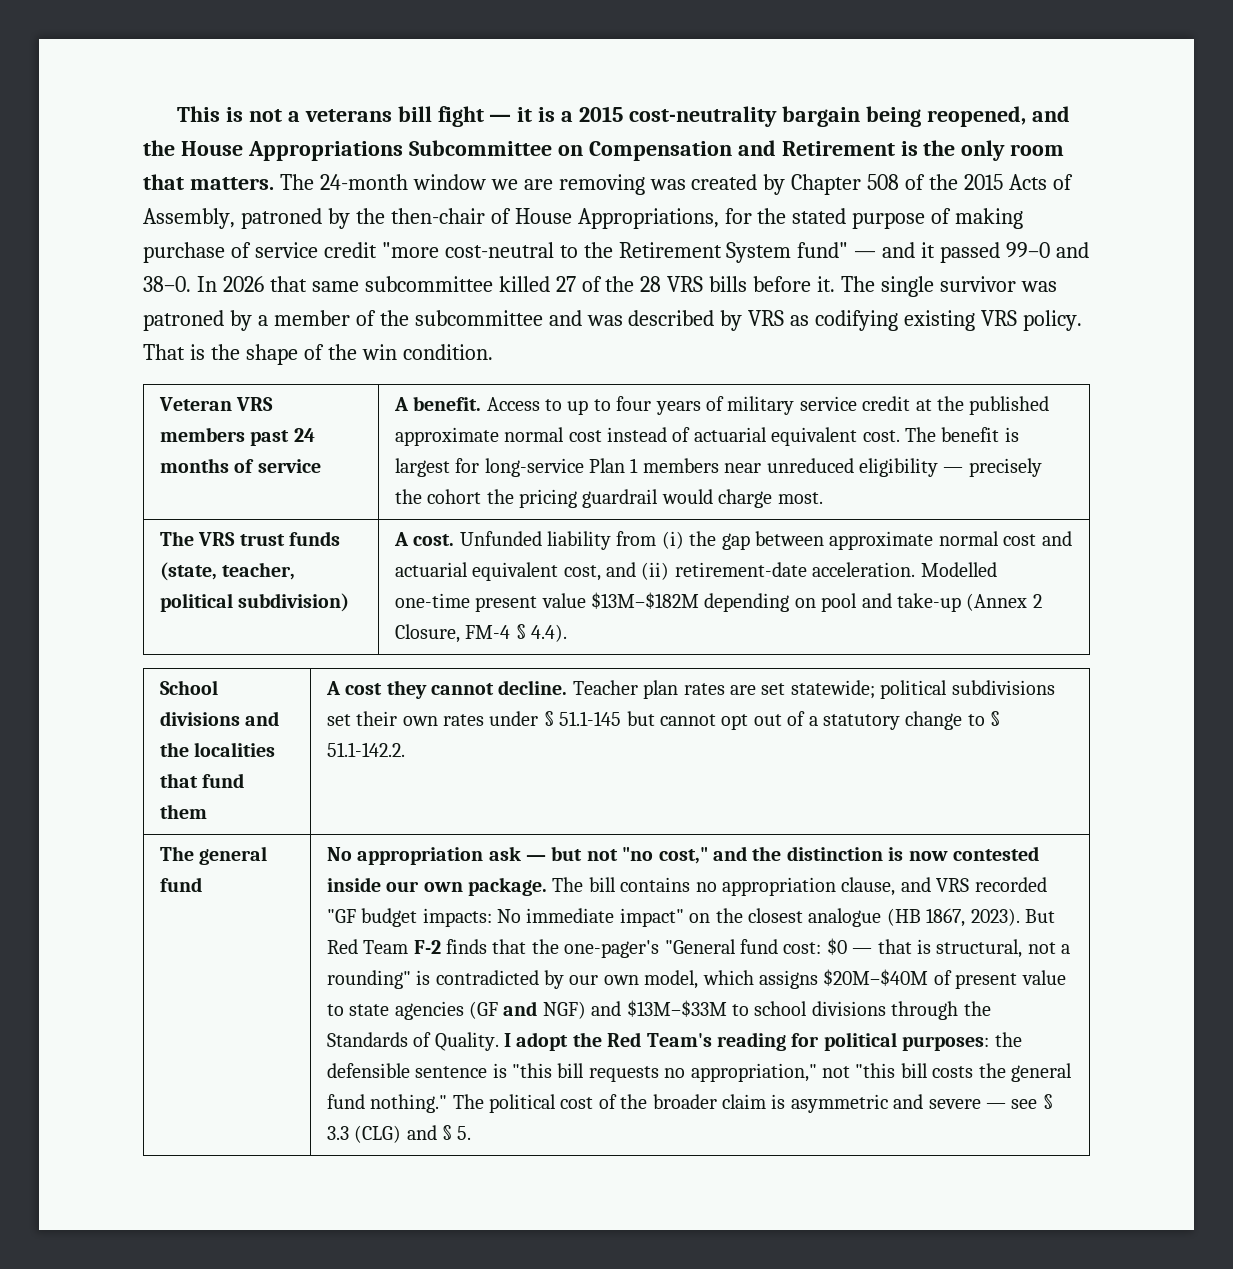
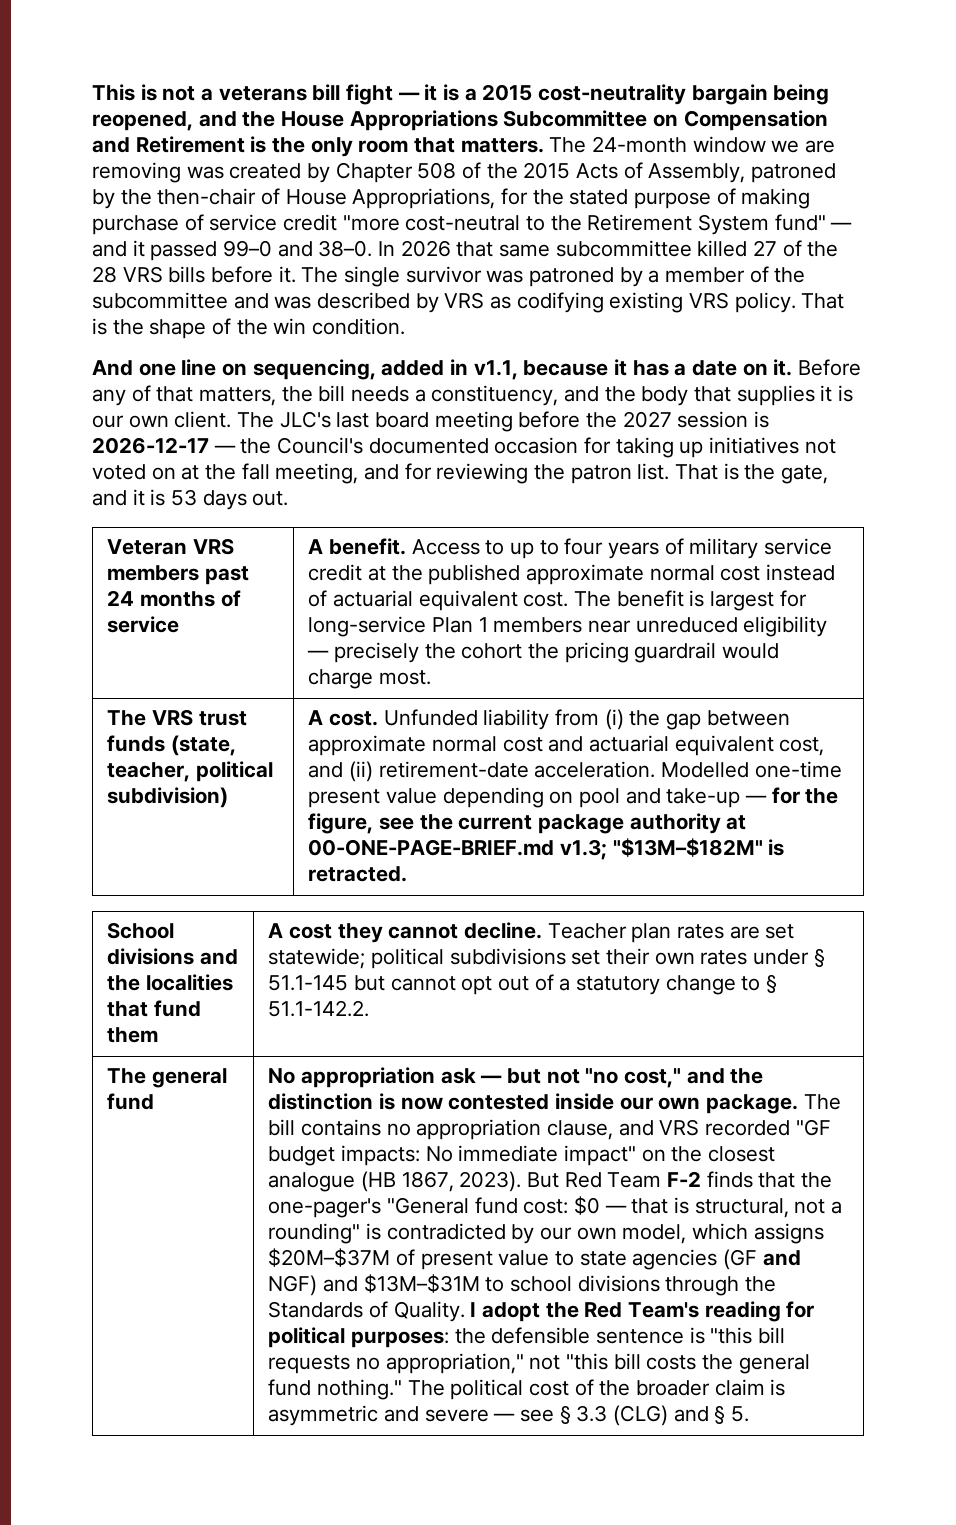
(493, 352) none -> [92,359,862,380] [92,385,854,406] [92,411,770,432] [92,437,836,458] [92,463,829,484] [92,489,289,510] // And one line on sequencing, added in v1.1, because it has a date on it. Before any of that matters, the bill needs a constituency, and the body that supplies it is our own client. The JLC's last board meeting before the 2027 session is 2026-12-17 — the Council's documented occasion for taking up initiatives not voted on at the fall meeting, and for reviewing the patron list. That is the gate, and it is 53 days out.
[590,592,699,609] $13M–$182M -> (437, 796) none
[966,593,1042,611] [394,624,567,643] (Annex 2 Closure, FM-4 § 4.4). -> [744,787,839,804] [308,813,747,834] [308,838,785,860] [308,866,408,882] — for the figure, see the current package authority at 00-ONE-PAGE-BRIEF.md v1.3; "$13M–$182M" is retracted.
[823,969,929,986] $20M–$40M -> [268,1248,391,1267] $20M–$37M
[626,1000,727,1017] $13M–$33M -> [363,1274,480,1293] $13M–$31M

